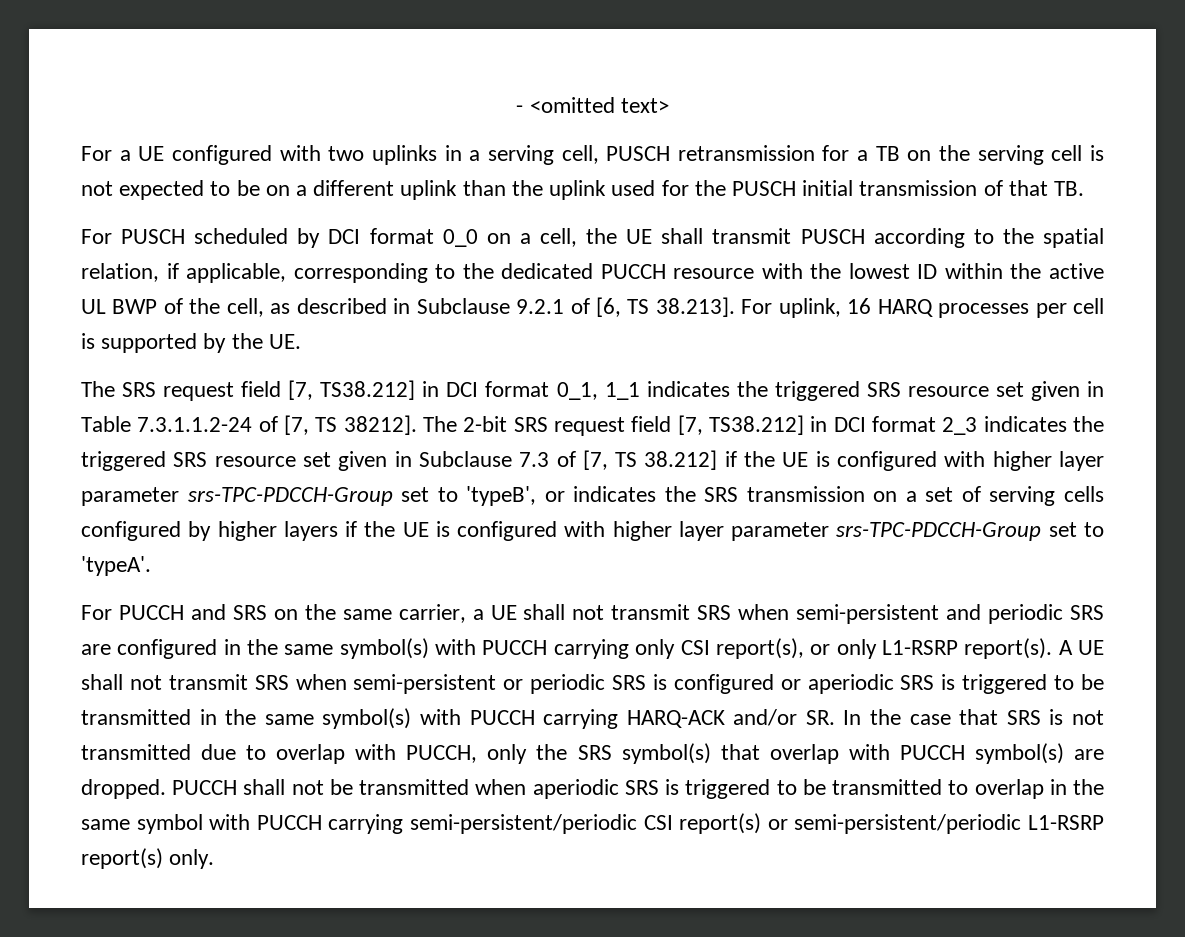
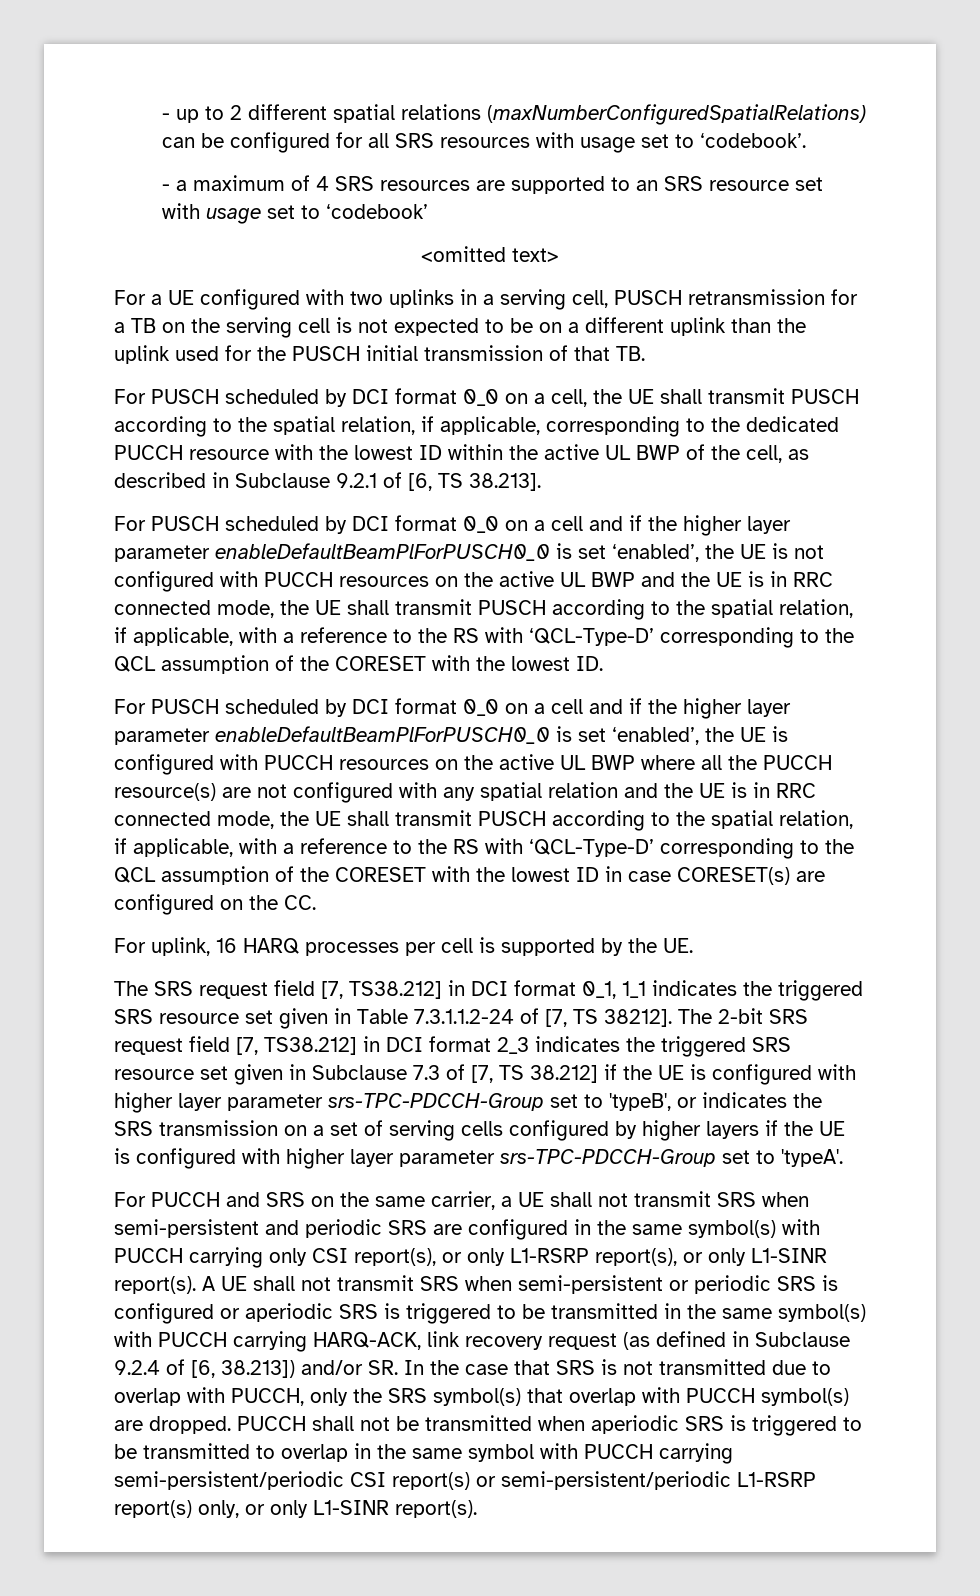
[516,105,524,113] - -> [161,104,866,125] [161,132,806,153] [161,175,823,194] [161,203,428,224] - up to 2 different spatial relations (maxNumberConfiguredSpatialRelations) can be configured for all SRS resources with usage set to ‘codebook’. // - a maximum of 4 SRS resources are supported to an SRS resource set with usage set to ‘codebook’ //
(735, 307) none -> [114,515,791,536] [114,543,824,562] [114,571,833,592] [114,599,853,620] [114,627,854,648] [114,655,603,674] [114,698,791,719] [114,726,788,745] [114,754,832,775] [114,782,816,803] [114,810,853,831] [114,838,854,859] [114,866,825,885] [114,894,316,915] // For PUSCH scheduled by DCI format 0_0 on a cell and if the higher layer parameter enableDefaultBeamPlForPUSCH0_0 is set ‘enabled’, the UE is not configured with PUCCH resources on the active UL BWP and the UE is in RRC connected mode, the UE shall transmit PUSCH according to the spatial relation, if applicable, with a reference to the RS with ‘QCL-Type-D’ corresponding to the QCL assumption of the CORESET with the lowest ID. // For PUSCH scheduled by DCI format 0_0 on a cell and if the higher layer parameter enableDefaultBeamPlForPUSCH0_0 is set ‘enabled’, the UE is configured with PUCCH resources on the active UL BWP where all the PUCCH resource(s) are not configured with any spatial relation and the UE is in RRC connected mode, the UE shall transmit PUSCH according to the spatial relation, if applicable, with a reference to the RS with ‘QCL-Type-D’ corresponding to the QCL assumption of the CORESET with the lowest ID in case CORESET(s) are configured on the CC. //
(958, 647) none -> [595,1248,827,1266] report(s), or only L1-SINR
[626,710,725,728] HARQ-ACK -> [313,1331,850,1350] [114,1359,295,1378] HARQ-ACK, link recovery request (as defined in Subclause 9.2.4 of [6, 38.213])
[169,849,215,869] only. -> [198,1500,477,1518] only, or only L1-SINR report(s).

